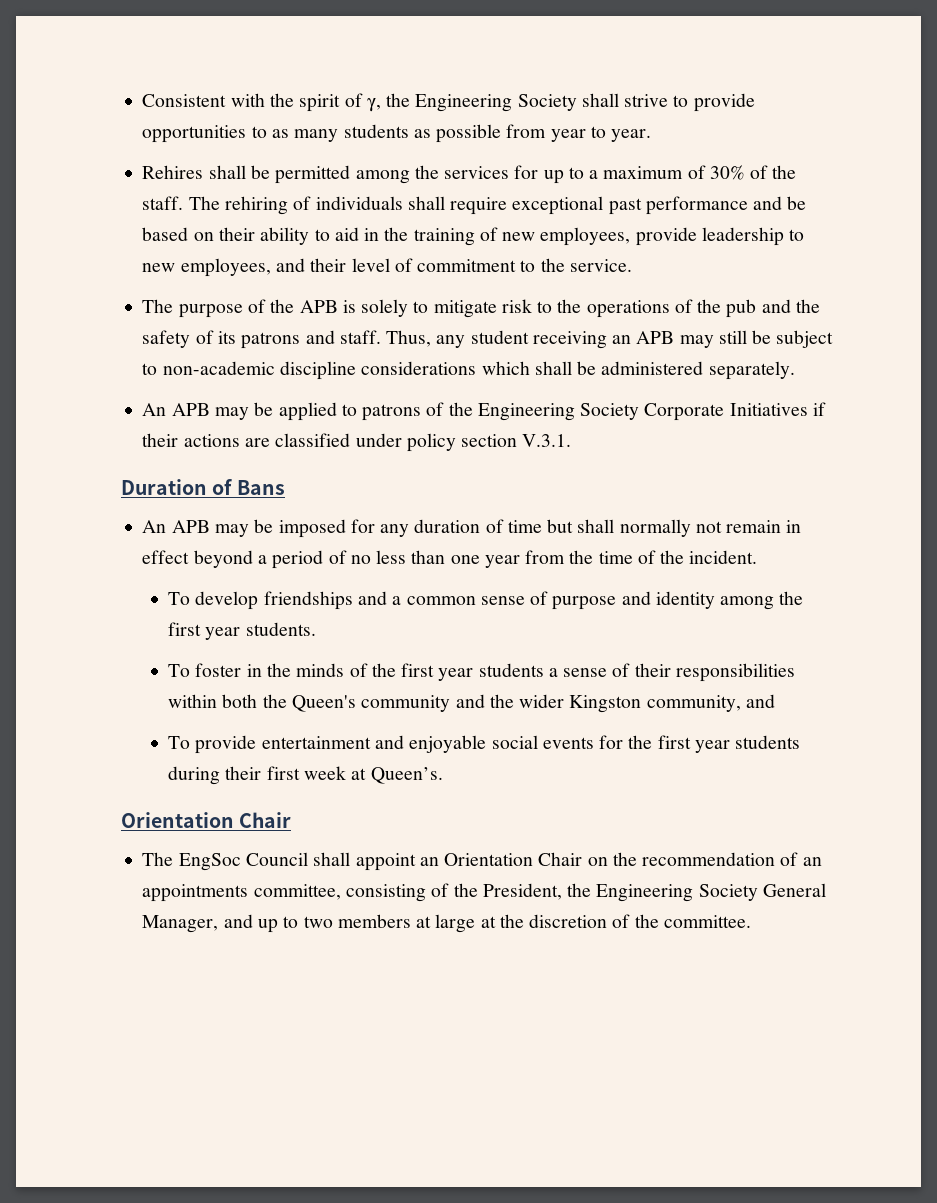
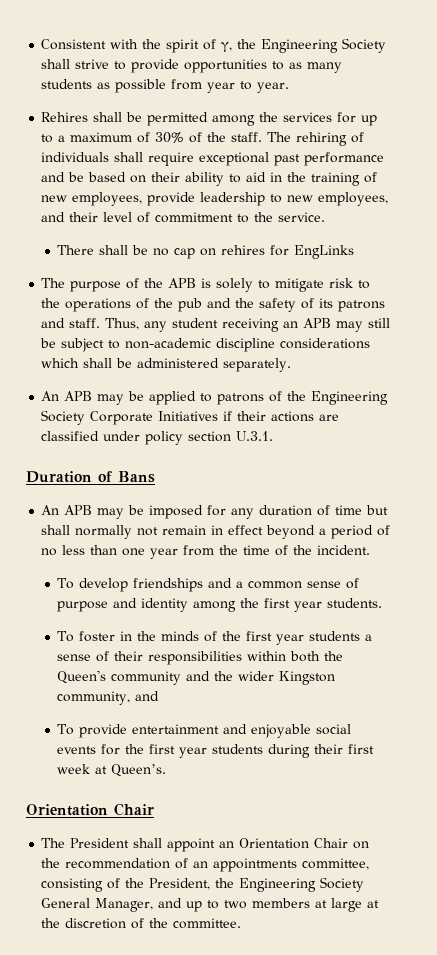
(632, 265) none -> [57,245,355,259] // There shall be no cap on rehires for EngLinks
[522,434,572,447] V.3.1. -> [236,431,274,441] U.3.1.
[178,852,308,871] EngSoc Council -> [70,838,130,848] President

